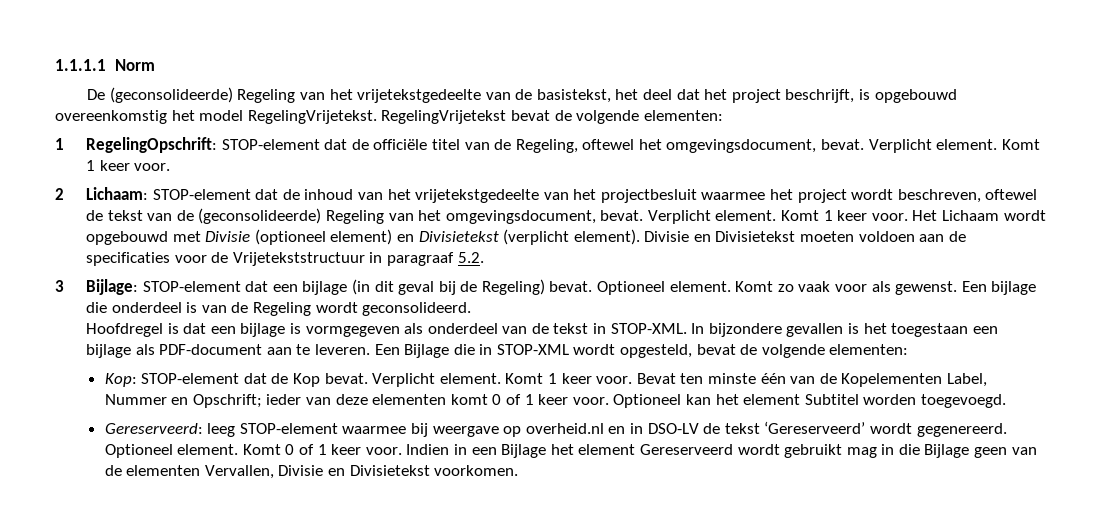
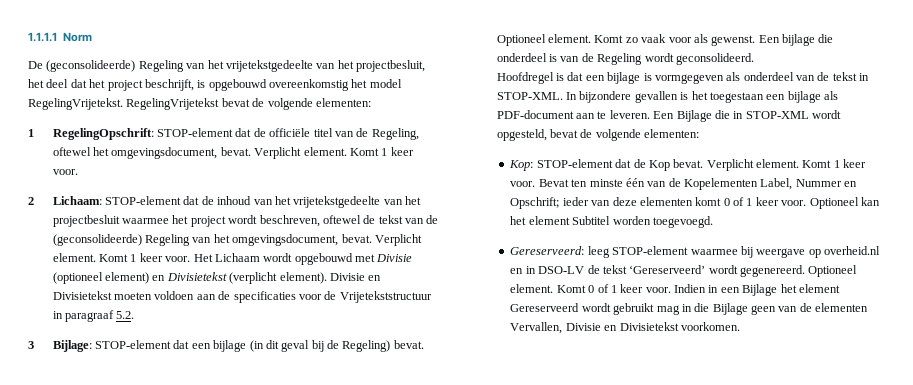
[515,89,611,103] de basistekst, -> [337,60,425,72] het projectbesluit,

